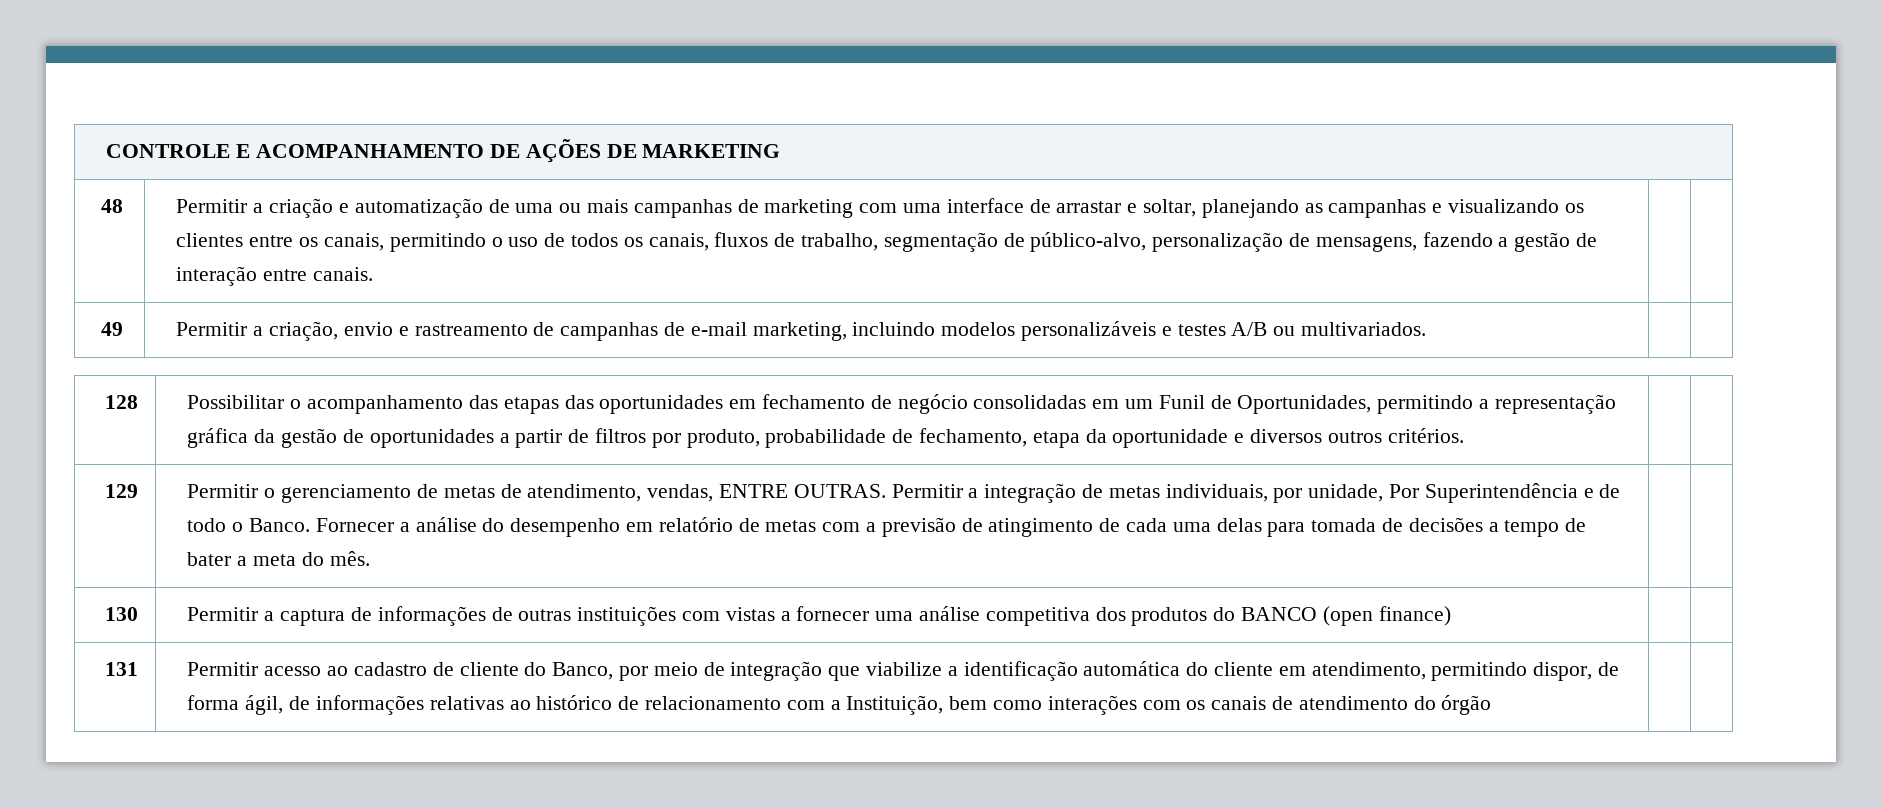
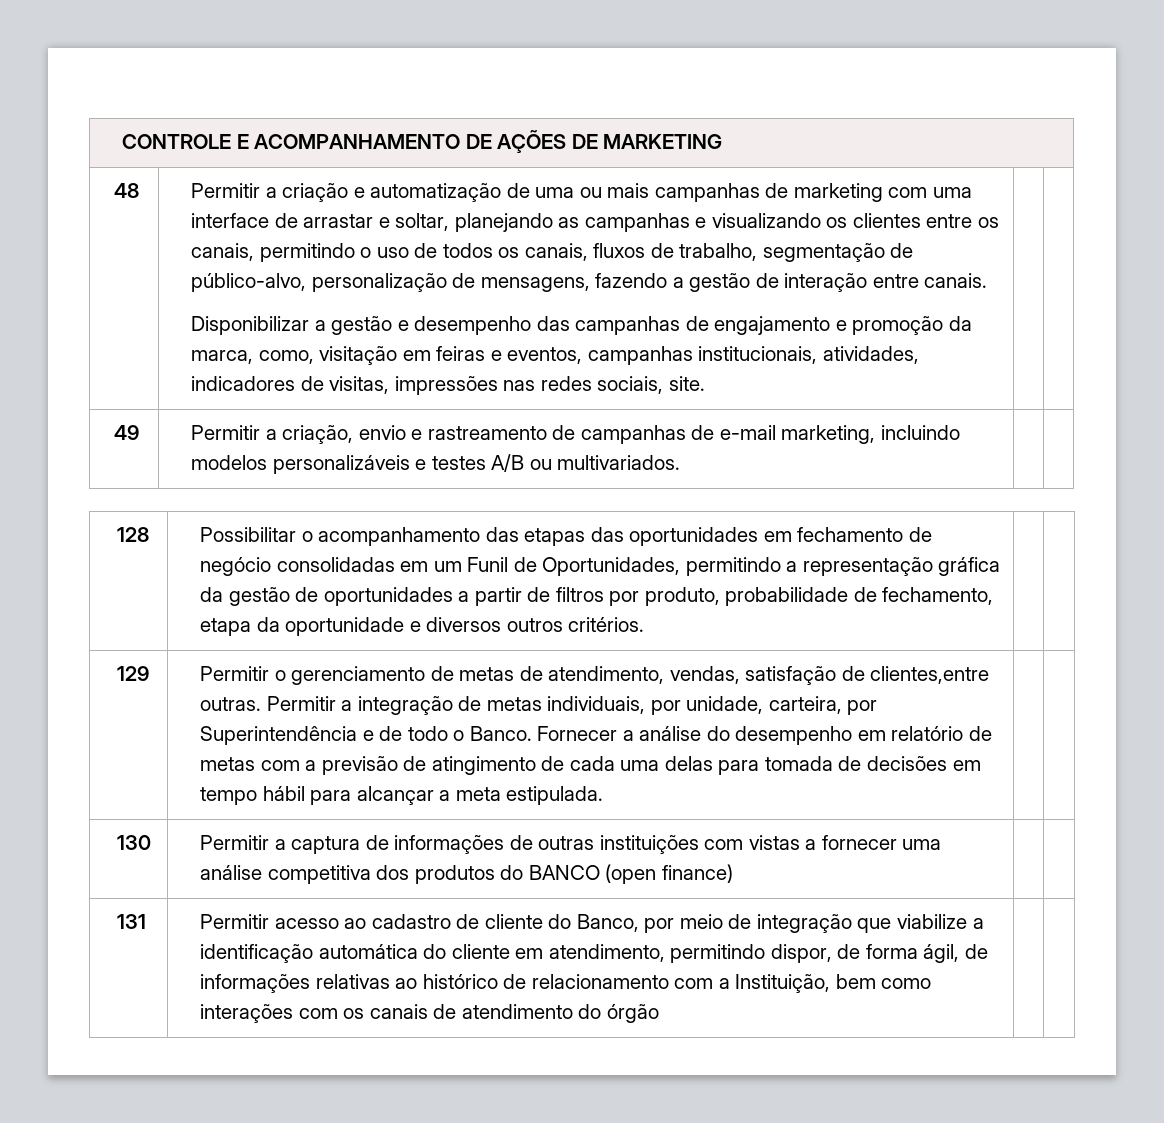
(374, 274) none -> [191,316,972,335] [191,346,919,365] [191,376,705,395] // Disponibilizar a gestão e desempenho das campanhas de engajamento e promoção da marca, como, visitação em feiras e eventos, campanhas institucionais, atividades, indicadores de visitas, impressões nas redes sociais, site.
[718,484,886,498] ENTRE OUTRAS. -> [745,666,990,685] [200,697,262,711] satisfação de clientes,entre outras.
[1388,484,1419,498] Por -> [768,696,878,715] carteira, por
[1488,518,1587,537] [187,551,370,566] a tempo de bater a meta do mês. -> [952,760,981,771] [200,786,604,805] em tempo hábil para alcançar a meta estipulada.

